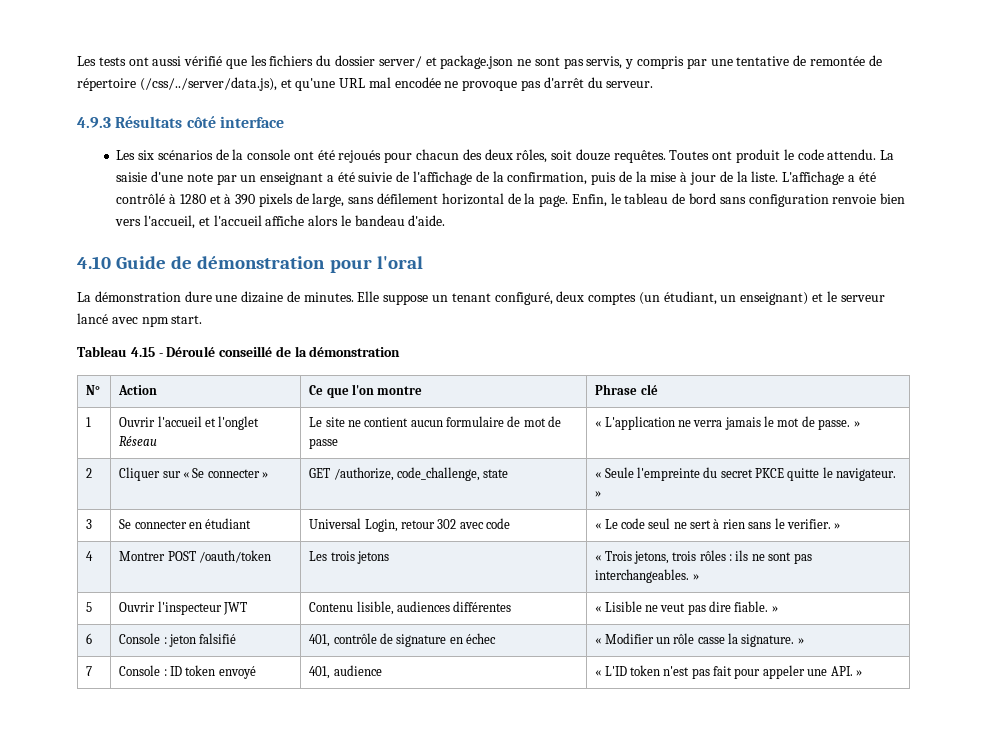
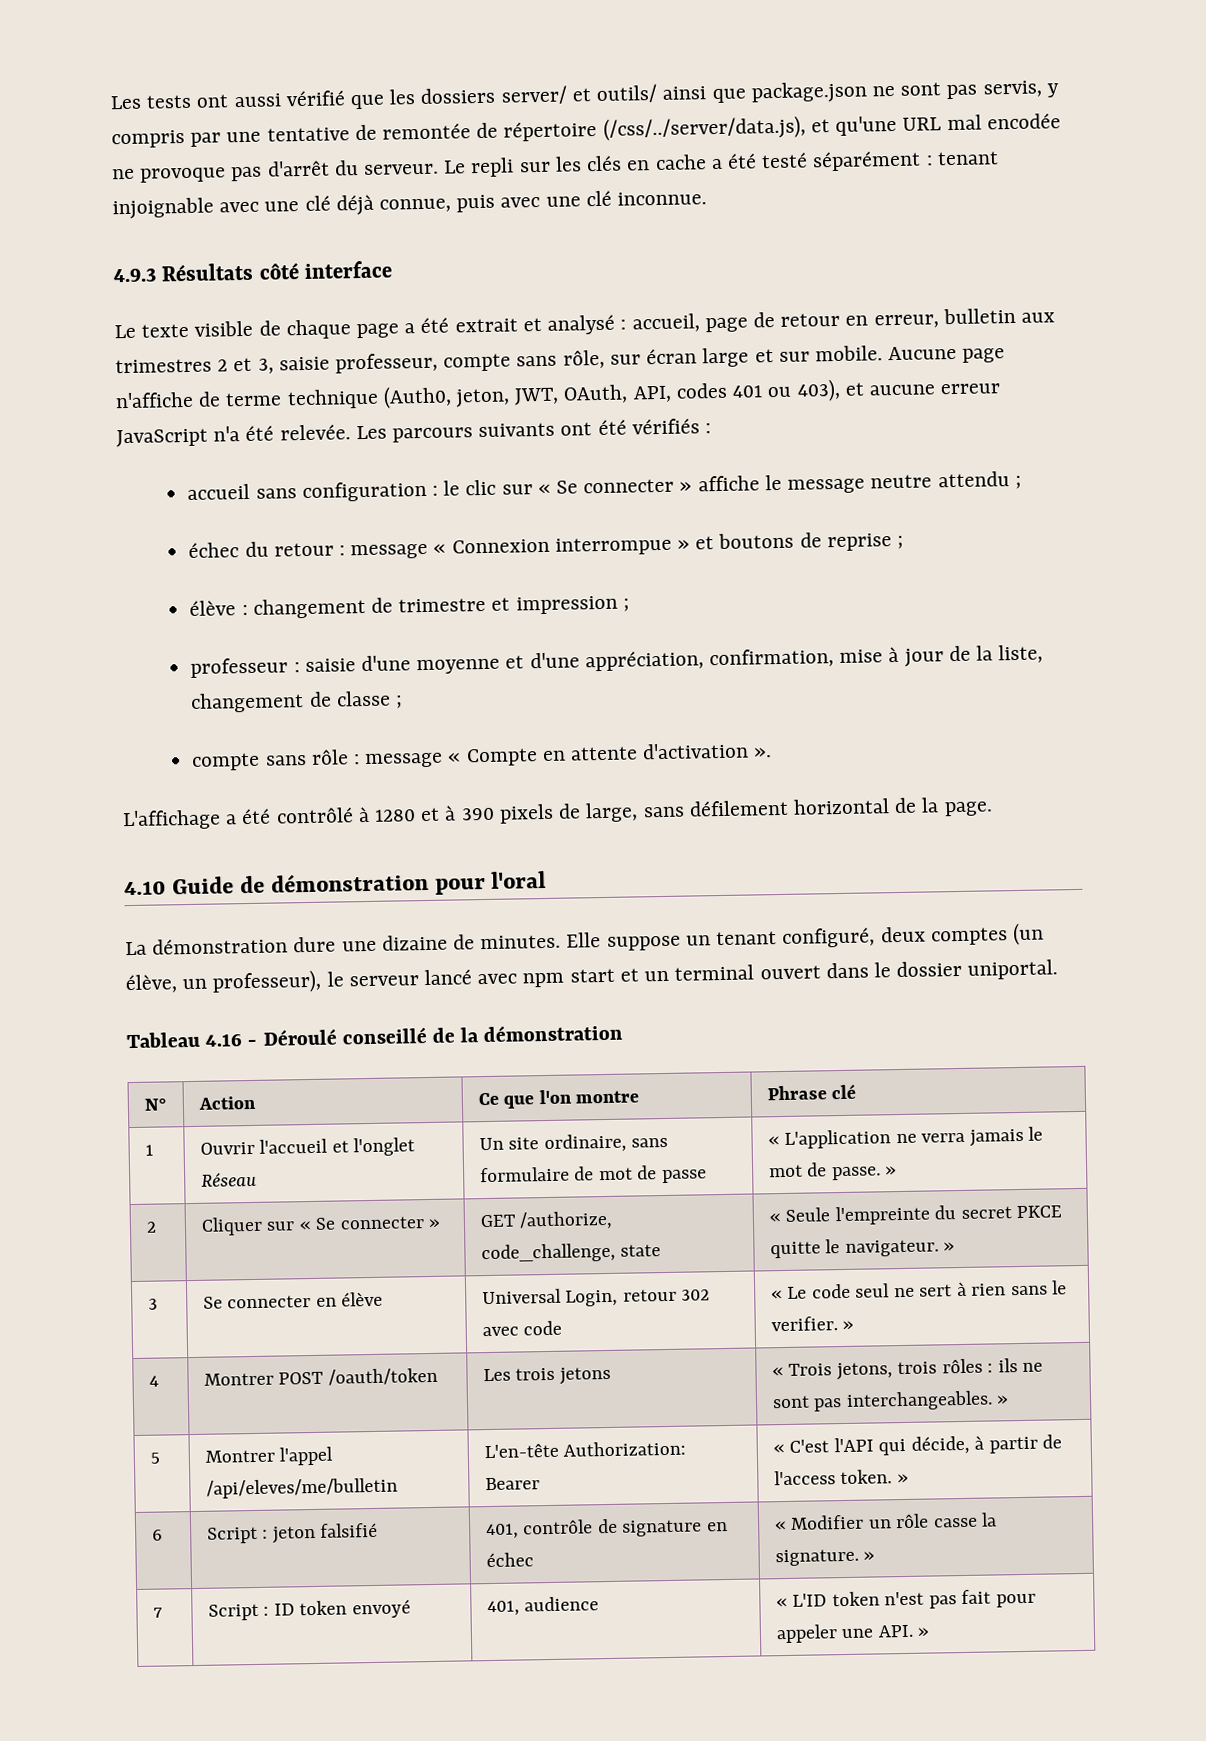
[269,55,437,68] fichiers du dossier server/ et -> [420,83,747,105] dossiers server/ et outils/ ainsi que
[77,116,284,128] [116,149,895,163] [116,171,647,185] // 4.9.3 Résultats côté interface // Les six scénarios de la console ont été rejoués pour chacun des deux rôles, soit douze requêtes. Toutes ont produit le code attendu. La saisie d'une note par un enseignant a été suivie de l'affichage de la confirmation, puis de la -> [443,150,999,178] [112,190,708,220] [113,260,393,283] [114,307,1055,340] [115,345,1006,374] [115,378,1001,410] [116,418,712,448] [187,471,1022,503] [188,532,905,560] [189,595,630,619] [190,648,835,678] Le repli sur les clés en cache a été testé séparément : tenant injoignable avec une clé déjà connue, puis avec une clé inconnue. // 4.9.3 Résultats côté interface // Le texte visible de chaque page a été extrait et analysé : accueil, page de retour en erreur, bulletin aux trimestres 2 et 3, saisie professeur, compte sans rôle, sur écran large et sur mobile. Aucune page n'affiche de terme technique (Auth0, jeton, JWT, OAuth, API, codes 401 ou 403), et aucune erreur JavaScript n'a été relevée. Les parcours suivants ont été vérifiés : // accueil sans configuration : le clic sur « Se connecter » affiche le message neutre attendu ; // échec du retour : message « Connexion interrompue » et boutons de reprise ; // élève : changement de trimestre et impression ; // professeur : saisie d'une moyenne et d'une appréciation, confirmation,
[751,171,779,182] liste. -> [998,644,1044,664] [190,690,404,713] [191,742,773,771] liste, changement de classe ; // compte sans rôle : message « Compte en attente d'activation ». //
[571,193,906,207] [115,215,446,229] Enfin, le tableau de bord sans configuration renvoie bien vers l'accueil, et l'accueil affiche alors le bandeau d'aide. -> (993, 809) none
[663,291,824,305] étudiant, un enseignant) et -> [125,969,323,994] élève, un professeur),
[171,315,203,324] start. -> [569,959,1059,983] start et un terminal ouvert dans le dossier uniportal.
[130,347,155,357] 4.15 -> [205,1033,243,1047] 4.16
[309,417,443,427] Le site ne contient aucun -> [478,1133,669,1154] Un site ordinaire, sans
[205,518,252,529] étudiant -> [341,1291,384,1307] élève
[119,601,247,615] [309,601,512,615] [595,601,769,615] Ouvrir l'inspecteur JWT | Contenu lisible, audiences différentes | « Lisible ne veut pas dire fiable. -> [204,1446,335,1466] [205,1477,398,1499] [483,1440,687,1459] [484,1477,540,1491] [772,1434,1063,1456] [773,1469,893,1486] Montrer l'appel /api/eleves/me/bulletin | L'en-tête Authorization: Bearer | « C'est l'API qui décide, à partir de l'access token.
[119,633,161,644] Console -> [206,1526,258,1544] Script
[119,665,161,676] Console -> [207,1603,259,1621] Script

